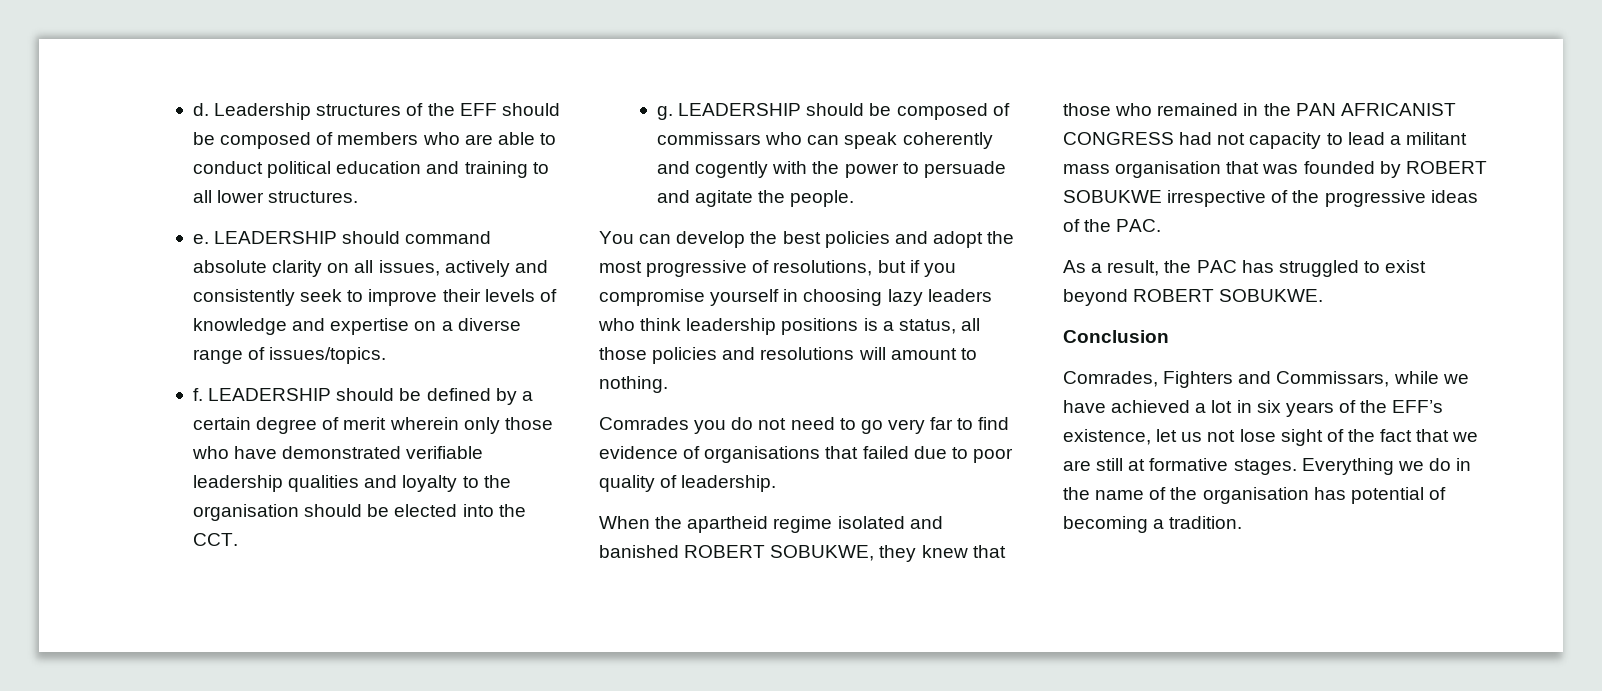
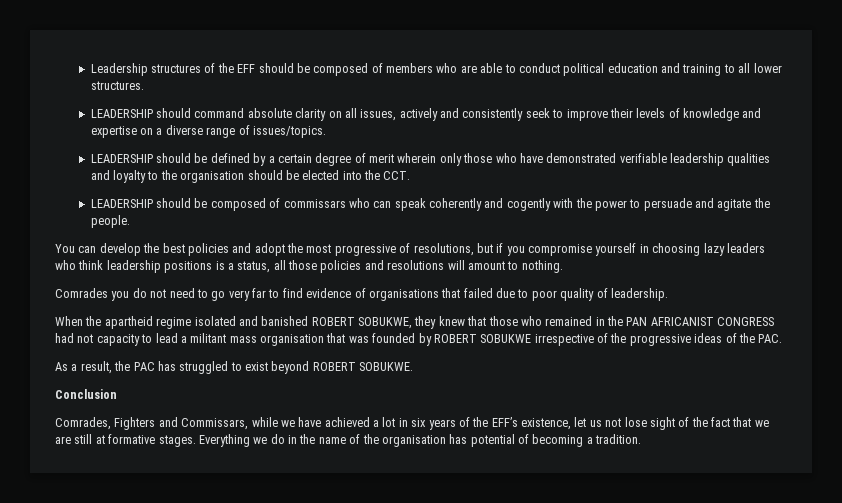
[193,103,210,116] d. -> (90, 69) none
[193,234,210,244] e. -> (144, 85) none
[193,388,204,401] f. -> (326, 132) none
[657,106,674,120] g. -> (411, 175) none

